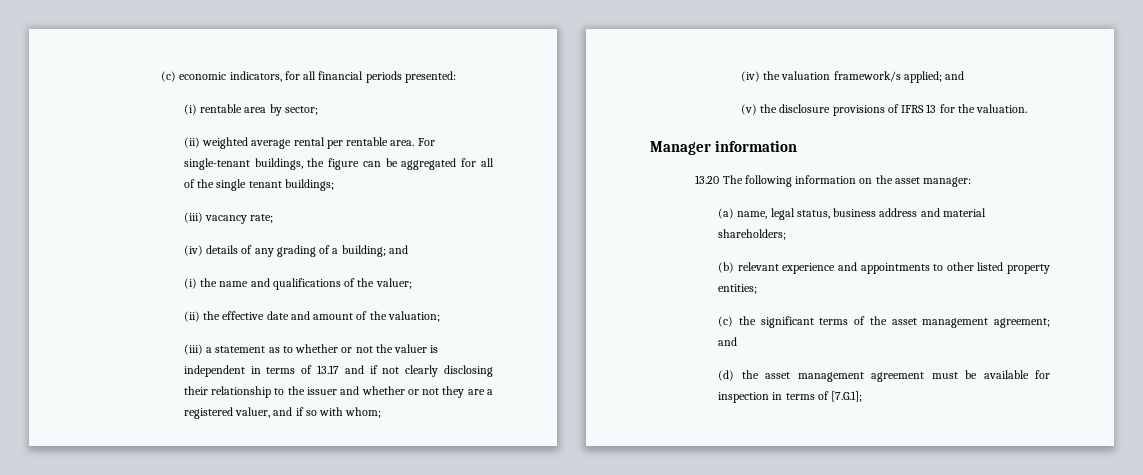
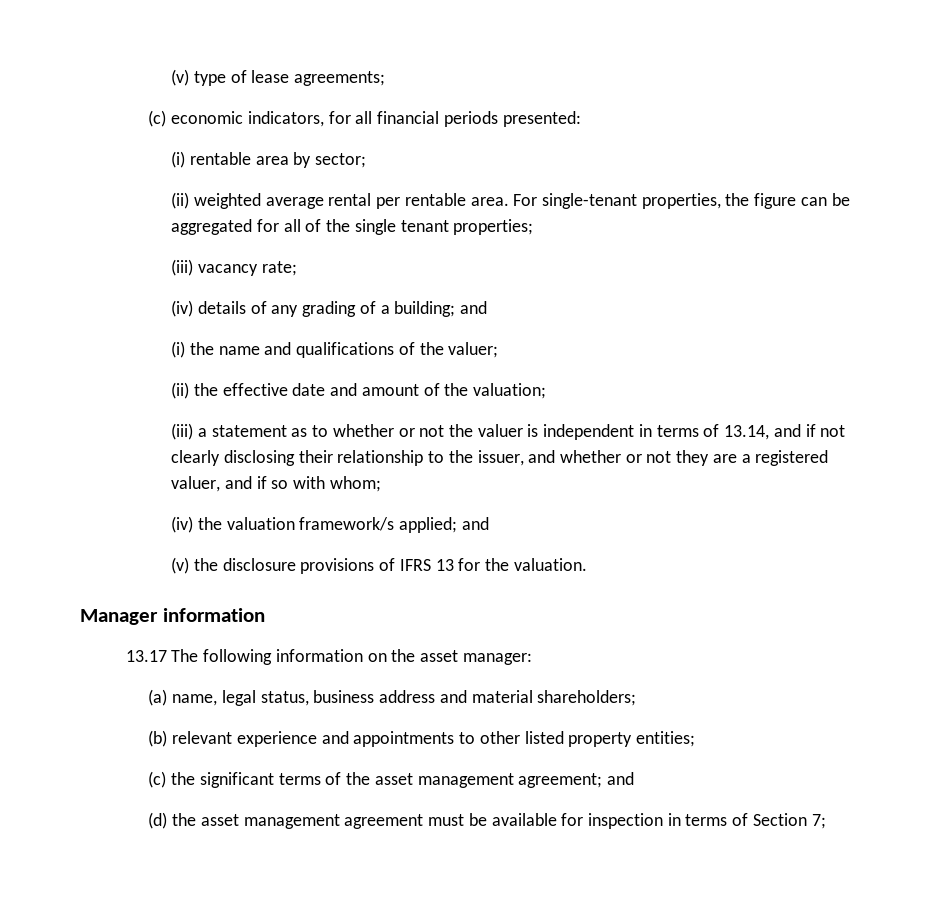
(161, 76) none -> [171,69,386,86] (v) type of lease agreements; //
[254,158,303,170] buildings, -> [641,193,721,209] properties,
[284,179,334,191] buildings; -> [453,219,534,235] properties;
[317,365,340,374] 13.17 -> [724,425,770,440] 13.14,
[307,387,338,395] issuer -> [477,450,524,466] issuer,
[695,175,720,184] 13.20 -> [125,650,167,662] 13.17
[831,391,863,402] [7.G.1]; -> [752,813,826,829] Section 7;

